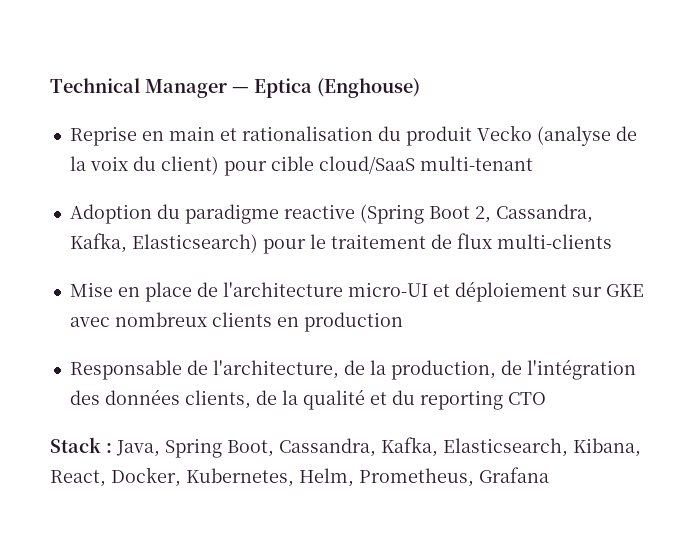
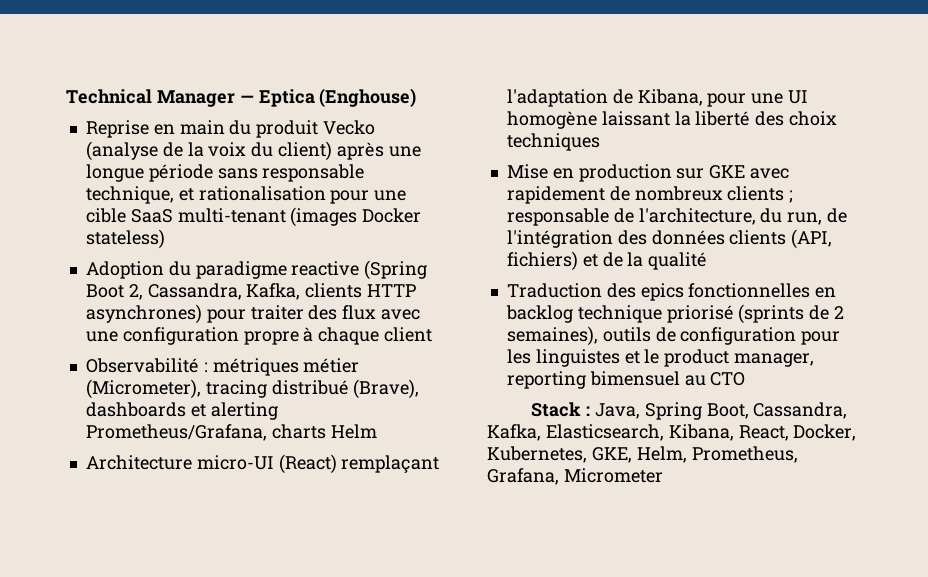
[219,126,373,141] et rationalisation -> (225, 127) none
[223,156,533,176] pour cible cloud/SaaS multi-tenant -> [336,142,421,160] [85,164,365,182] [85,186,407,204] [85,207,422,227] [85,229,165,249] après une longue période sans responsable technique, et rationalisation pour une cible SaaS multi-tenant (images Docker stateless)
[131,233,612,254] [69,281,644,302] [69,312,403,332] [69,359,636,380] [69,389,503,410] Elasticsearch) pour le traitement de flux multi-clients // Mise en place de l'architecture micro-UI et déploiement sur GKE avec nombreux clients en production // Responsable de l'architecture, de la production, de l'intégration des données clients, de la qualité et du reporting -> [305,283,417,298] [85,304,421,324] [85,327,433,345] [85,358,360,376] [85,379,420,399] [85,402,278,420] [85,424,377,441] [85,454,440,474] [506,89,809,107] [506,111,838,129] [506,133,600,151] [506,164,790,182] [506,186,794,204] [506,208,848,226] [506,229,833,249] [506,251,708,271] [506,283,837,301] [505,304,845,324] [506,326,841,346] [506,349,815,367] [506,371,706,389] clients HTTP asynchrones) pour traiter des flux avec une configuration propre à chaque client // Observabilité : métriques métier (Micrometer), tracing distribué (Brave), dashboards et alerting Prometheus/Grafana, charts Helm // Architecture micro-UI (React) remplaçant l'adaptation de Kibana, pour une UI homogène laissant la liberté des choix techniques // Mise en production sur GKE avec rapidement de nombreux clients ; responsable de l'architecture, du run, de l'intégration des données clients (API, fichiers) et de la qualité // Traduction des epics fonctionnelles en backlog technique priorisé (sprints de 2 semaines), outils de configuration pour les linguistes et le product manager, reporting bimensuel au
(294, 477) none -> [591,447,632,463] GKE,
[479,467,549,483] Grafana -> [487,468,663,485] Grafana, Micrometer

